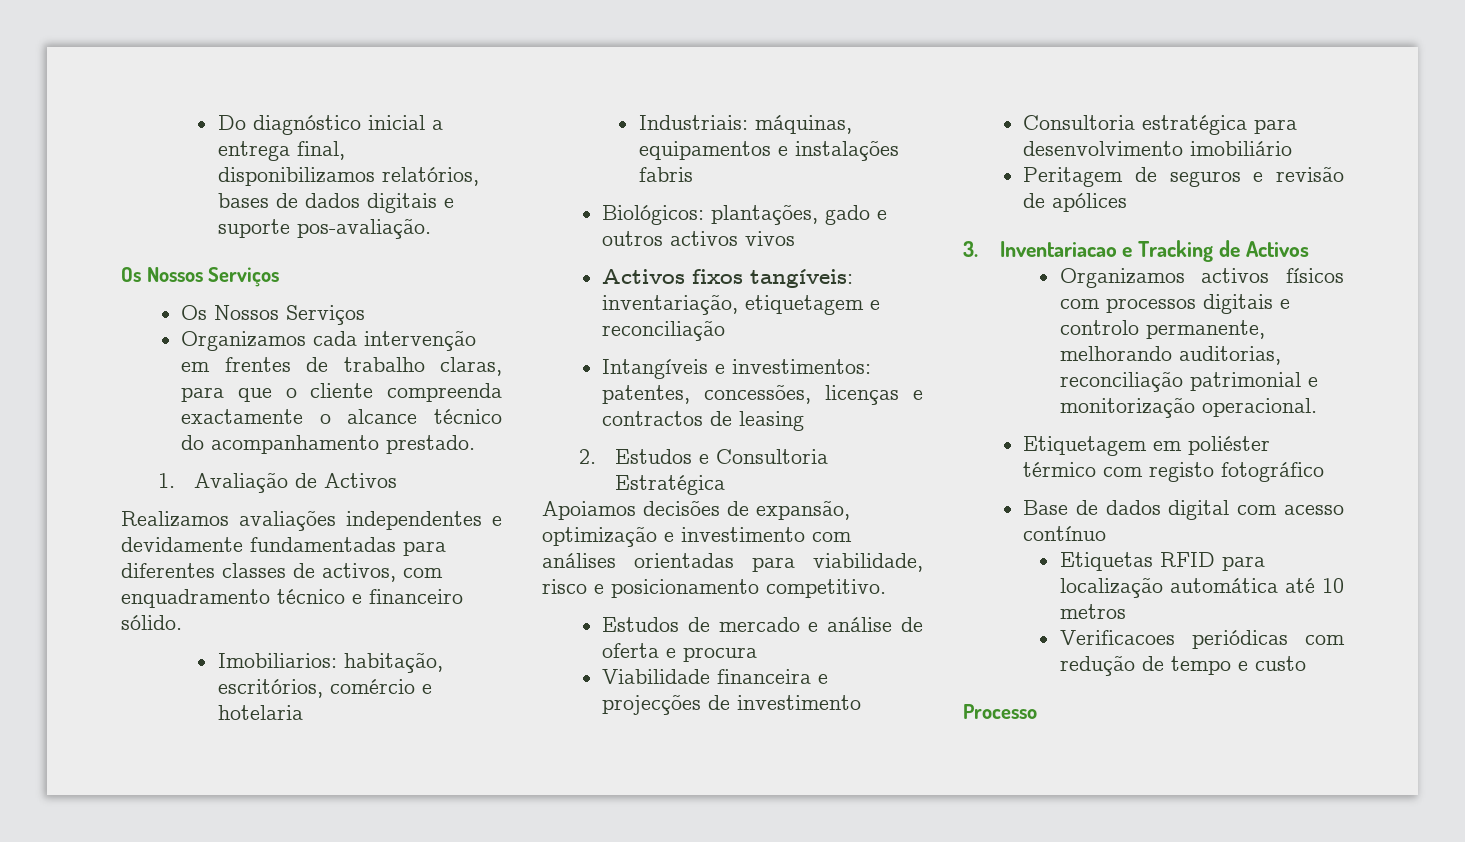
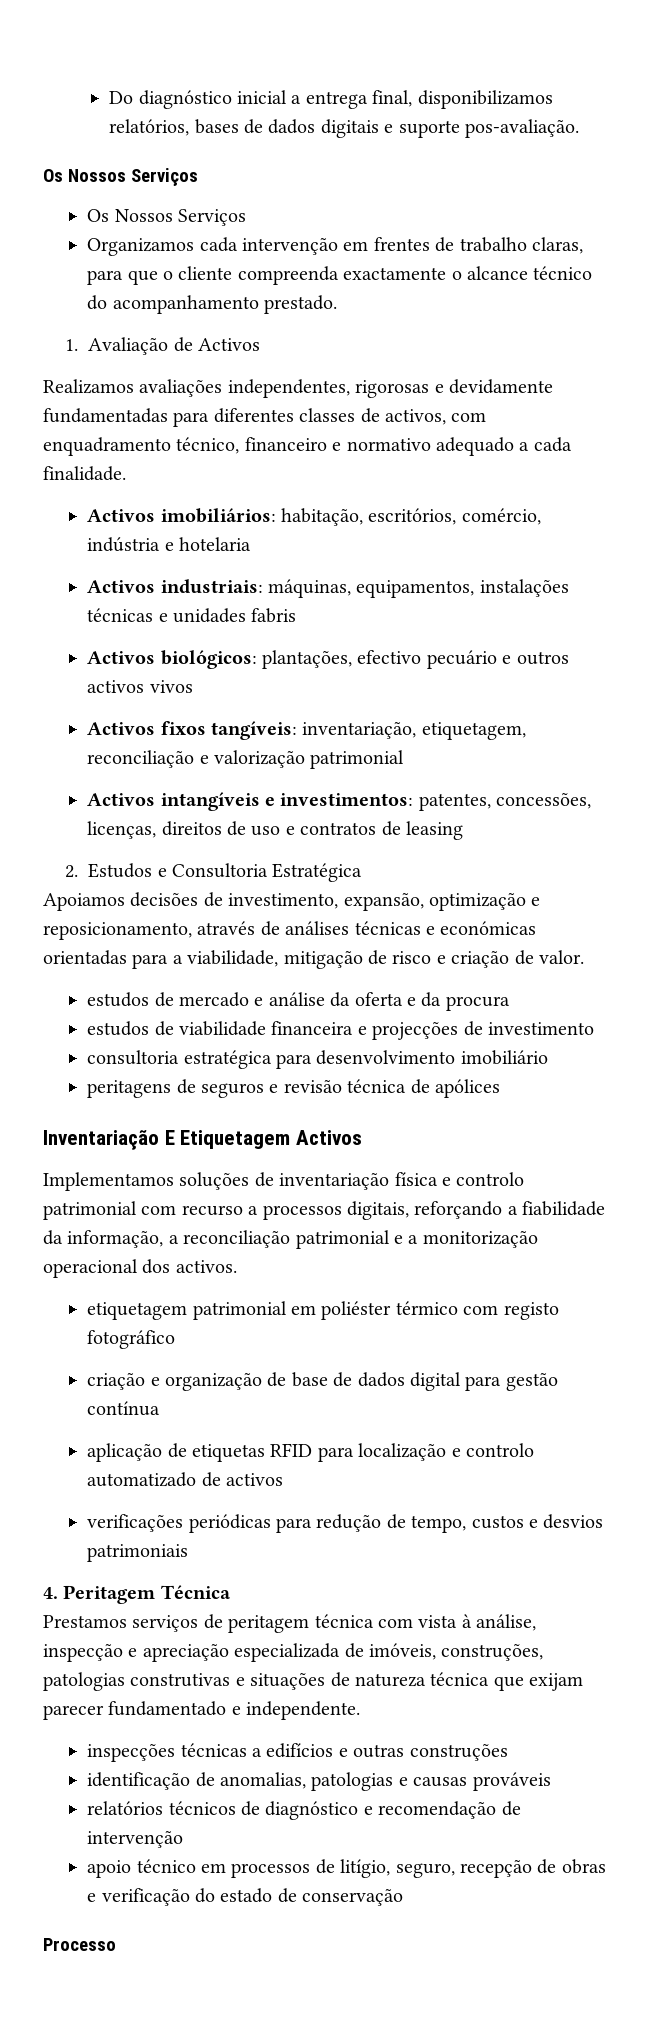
[346,511,482,530] independentes -> [227,379,430,398] independentes, rigorosas
[277,589,463,604] [121,615,182,630] [217,652,443,673] [217,679,432,698] [217,705,303,720] [638,115,852,134] [638,140,899,161] [638,167,693,182] [602,204,871,225] técnico e financeiro sólido. // Imobiliarios: habitação, escritórios, comércio e hotelaria // Industriais: máquinas, equipamentos e instalações fabris // Biológicos: plantações, gado -> [176,437,572,456] [43,466,126,481] [87,508,541,526] [87,537,251,552] [87,579,569,598] [87,608,297,623] [87,650,497,669] técnico, financeiro e normativo adequado a cada finalidade. // Activos imobiliários: habitação, escritórios, comércio, indústria e hotelaria // Activos industriais: máquinas, equipamentos, instalações técnicas e unidades fabris // Activos biológicos: plantações, efectivo pecuário
[745,295,881,315] [602,320,726,341] [602,359,872,379] [602,384,923,405] [602,411,704,426] etiquetagem e reconciliação // Intangíveis e investimentos: patentes, concessões, licenças e contractos -> [421,722,526,740] [87,750,405,769] [87,792,592,811] [87,821,377,839] etiquetagem, reconciliação e valorização patrimonial // Activos intangíveis e investimentos: patentes, concessões, licenças, direitos de uso e contratos
(749, 508) none -> [228,893,339,909] investimento,
[681,527,852,542] [542,553,923,572] [542,579,886,598] [602,617,680,632] investimento com análises orientadas para viabilidade, risco e posicionamento competitivo. // Estudos -> [43,921,537,940] [43,950,584,969] [87,992,150,1007] reposicionamento, através de análises técnicas e económicas orientadas para a viabilidade, mitigação de risco e criação de valor. // estudos
[901,617,923,632] de -> [330,992,351,1007] da
(677, 653) none -> [421,992,442,1007] da
[602,669,711,684] Viabilidade -> [87,1021,266,1036] estudos de viabilidade
[1023,115,1136,130] Consultoria -> [87,1050,180,1065] consultoria
[1023,167,1124,187] Peritagem -> [87,1080,172,1098] peritagens
(1344, 174) none -> [347,1079,407,1093] técnica
[963,240,1309,262] [1059,268,1344,288] [1059,294,1290,314] [1059,320,1265,339] [1059,346,1281,365] [1059,371,1318,392] [1059,397,1317,418] [1023,436,1148,456] 3. Inventariacao e Tracking de Activos // Organizamos activos físicos com processos digitais e controlo permanente, melhorando auditorias, reconciliação patrimonial e monitorização operacional. // Etiquetagem -> [43,1130,363,1150] [43,1172,525,1191] [43,1201,606,1220] [43,1230,538,1249] [43,1259,237,1278] [87,1301,287,1320] Inventariação E Etiquetagem Activos // Implementamos soluções de inventariação física e controlo patrimonial com recurso a processos digitais, reforçando a fiabilidade da informação, a reconciliação patrimonial e a monitorização operacional dos activos. // etiquetagem patrimonial
[1023,500,1344,520] [1023,526,1107,541] [1059,552,1265,571] [1059,577,1344,598] [1059,604,1126,619] [1059,630,1345,649] [1059,655,1306,676] Base de dados digital com acesso contínuo // Etiquetas RFID para localização automática até 10 metros // Verificacoes periódicas com redução de tempo e custo -> [87,1372,558,1391] [87,1401,161,1416] [87,1443,534,1462] [87,1472,283,1487] [87,1514,604,1533] [87,1544,189,1562] [43,1585,231,1604] [43,1614,537,1633] [43,1643,544,1662] [43,1672,584,1691] [43,1701,361,1720] [87,1743,508,1762] [87,1772,551,1791] [87,1801,521,1820] [87,1830,184,1848] [87,1859,606,1878] [87,1888,404,1906] criação e organização de base de dados digital para gestão contínua // aplicação de etiquetas RFID para localização e controlo automatizado de activos // verificações periódicas para redução de tempo, custos e desvios patrimoniais // 4. Peritagem Técnica // Prestamos serviços de peritagem técnica com vista à análise, inspecção e apreciação especializada de imóveis, construções, patologias construtivas e situações de natureza técnica que exijam parecer fundamentado e independente. // inspecções técnicas a edifícios e outras construções // identificação de anomalias, patologias e causas prováveis // relatórios técnicos de diagnóstico e recomendação de intervenção // apoio técnico em processos de litígio, seguro, recepção de obras e verificação do estado de conservação

